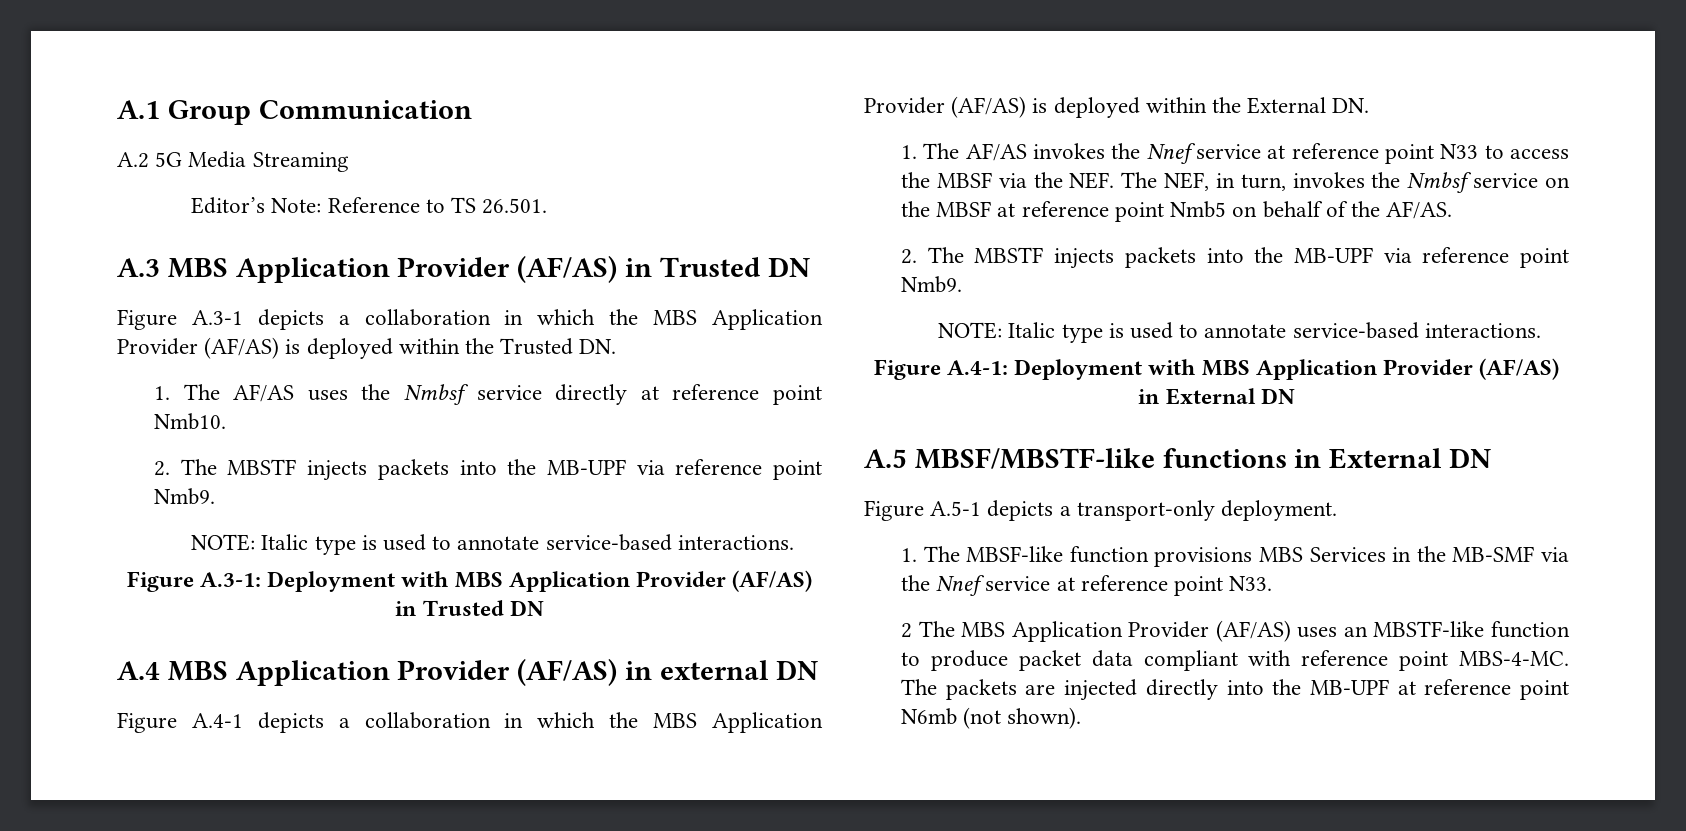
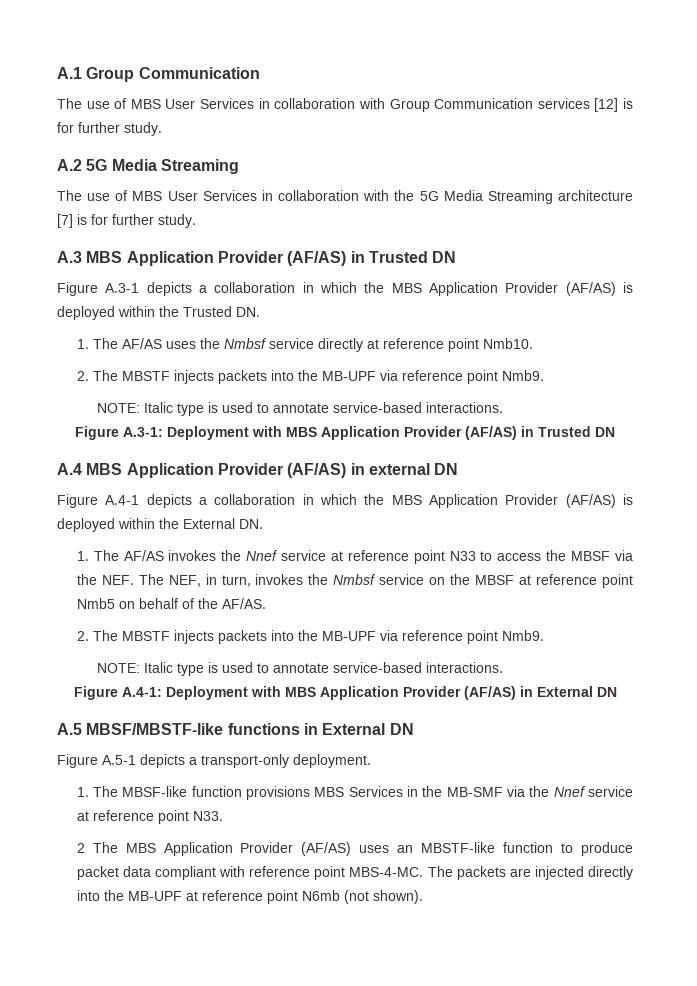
[117,151,349,172] [191,197,548,214] A.2 5G Media Streaming // Editor’s Note: Reference to TS 26.501. -> [57,98,634,112] [57,122,162,136] [57,159,239,174] [57,190,633,204] [57,214,196,228] The use of MBS User Services in collaboration with Group Communication services [12] is for further study. // A.2 5G Media Streaming // The use of MBS User Services in collaboration with the 5G Media Streaming architecture [7] is for further study.

